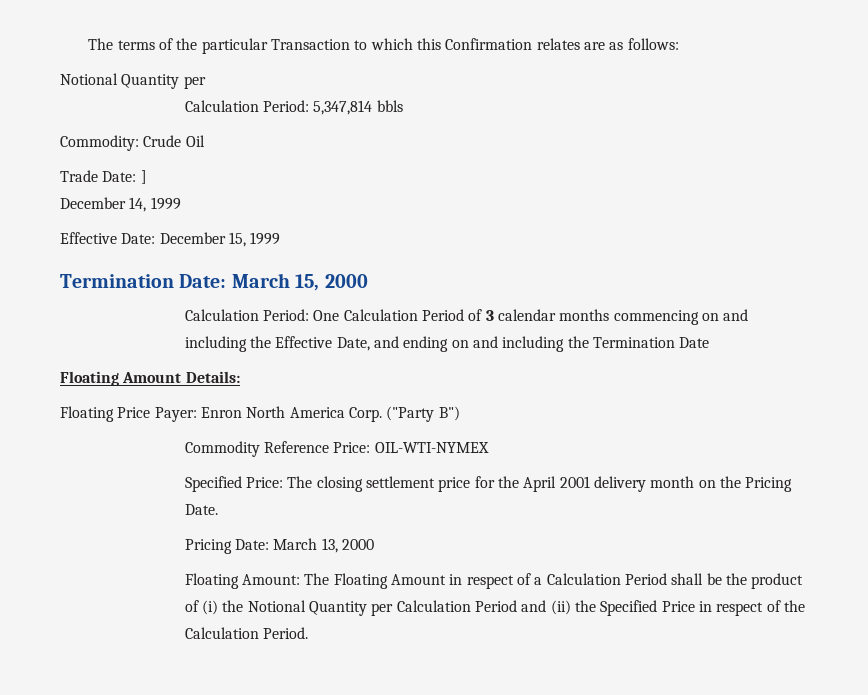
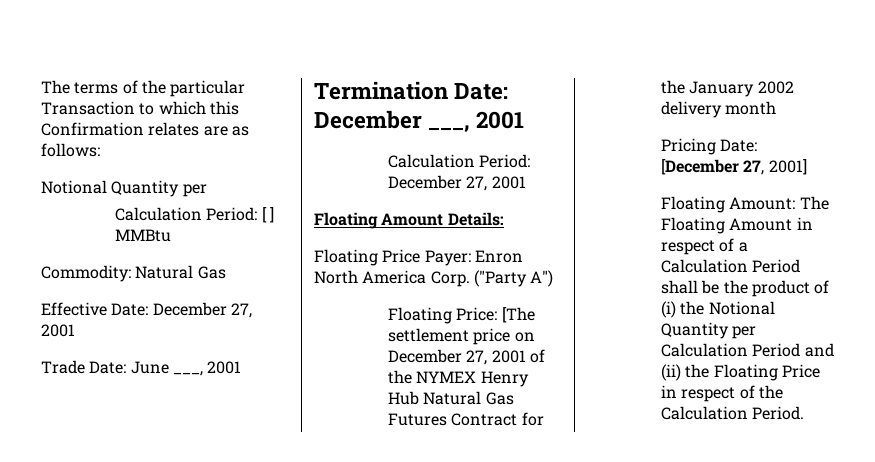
[313,100,403,115] [60,135,205,151] [60,170,147,184] [60,197,181,212] [60,232,281,247] 5,347,814 bbls // Commodity: Crude Oil // Trade Date: ] // December 14, 1999 // Effective Date: December 15, 1999 -> [261,207,275,223] [115,229,172,242] [41,265,226,282] [41,302,252,318] [41,324,75,337] [41,360,242,376] [ ] MMBtu // Commodity: Natural Gas // Effective Date: December 27, 2001 // Trade Date: June ___, 2001
[231,273,368,291] [184,309,749,325] [184,336,710,352] March 15, 2000 // Calculation Period: One Calculation Period of 3 calendar months commencing on and including the Effective Date, and ending on and including the Termination Date -> [314,110,525,132] [388,154,531,168] [388,175,526,191] December ___, 2001 // Calculation Period: December 27, 2001
[438,406,460,421] [184,441,489,457] [184,476,793,492] [184,504,218,515] B") // Commodity Reference Price: OIL-WTI-NYMEX // Specified Price: The closing settlement price for the April 2001 delivery month on the Pricing Date. -> [530,270,554,287] [388,307,535,324] [388,328,535,345] [388,349,546,365] [388,370,529,387] [388,391,514,405] [388,412,544,426] [661,80,794,97] [661,101,777,118] A") // Floating Price: [The settlement price on December 27, 2001 of the NYMEX Henry Hub Natural Gas Futures Contract for the January 2002 delivery month
[273,538,375,553] March 13, 2000 -> [661,159,807,175] [December 27, 2001]
[600,600,658,616] Specified -> [713,364,778,381] Floating

